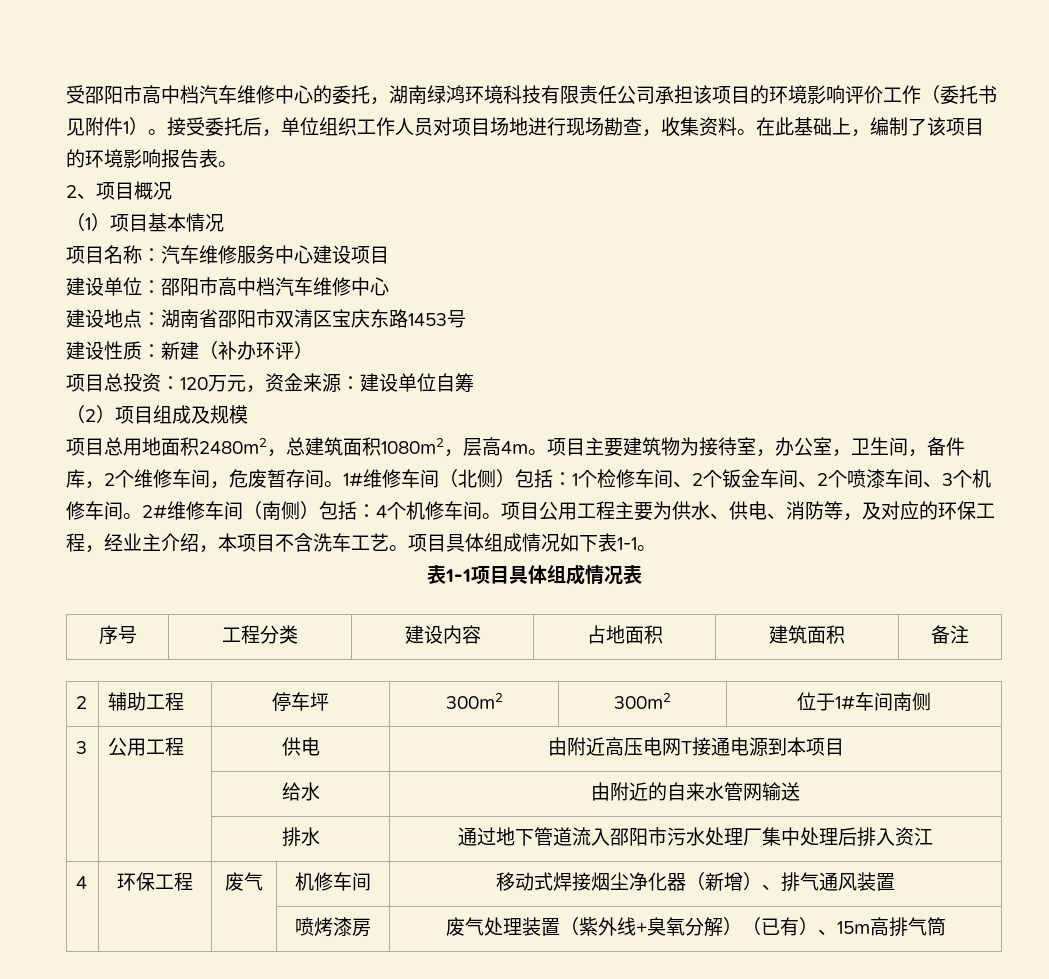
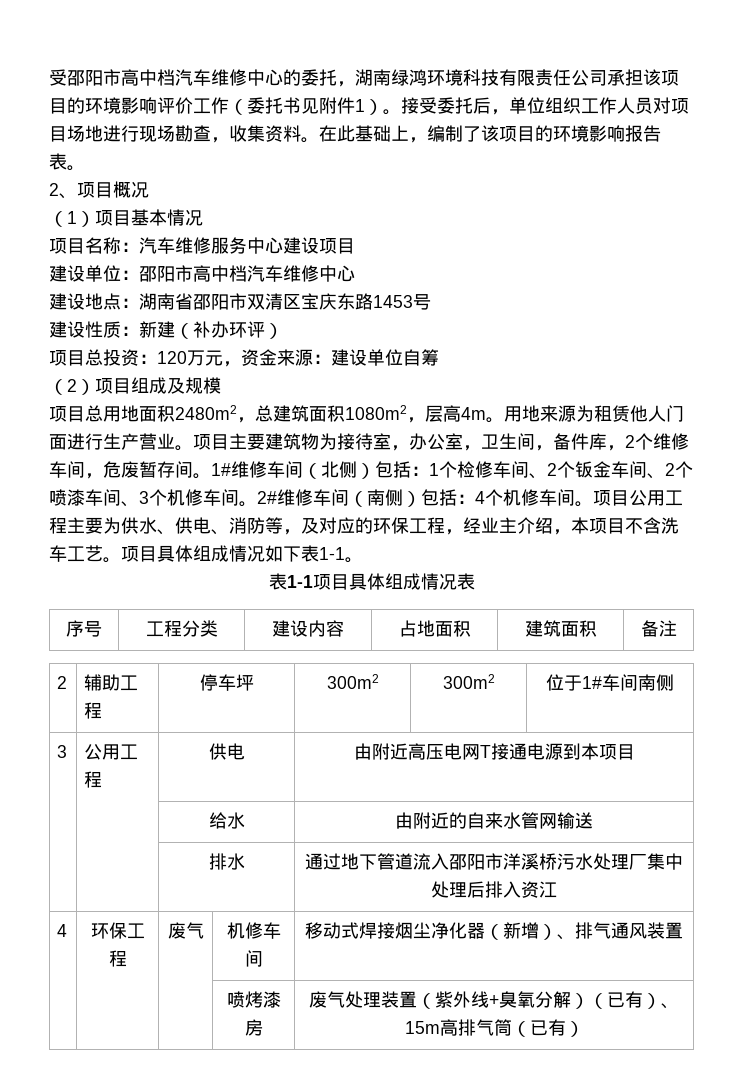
(547, 452) none -> [504,405,684,422] [49,433,193,451] 用地来源为租赁他人门面进行生产营业。
(667, 836) none -> [503,853,557,870] 洋溪桥
(946, 926) none -> [511,1019,584,1037] （已有）

